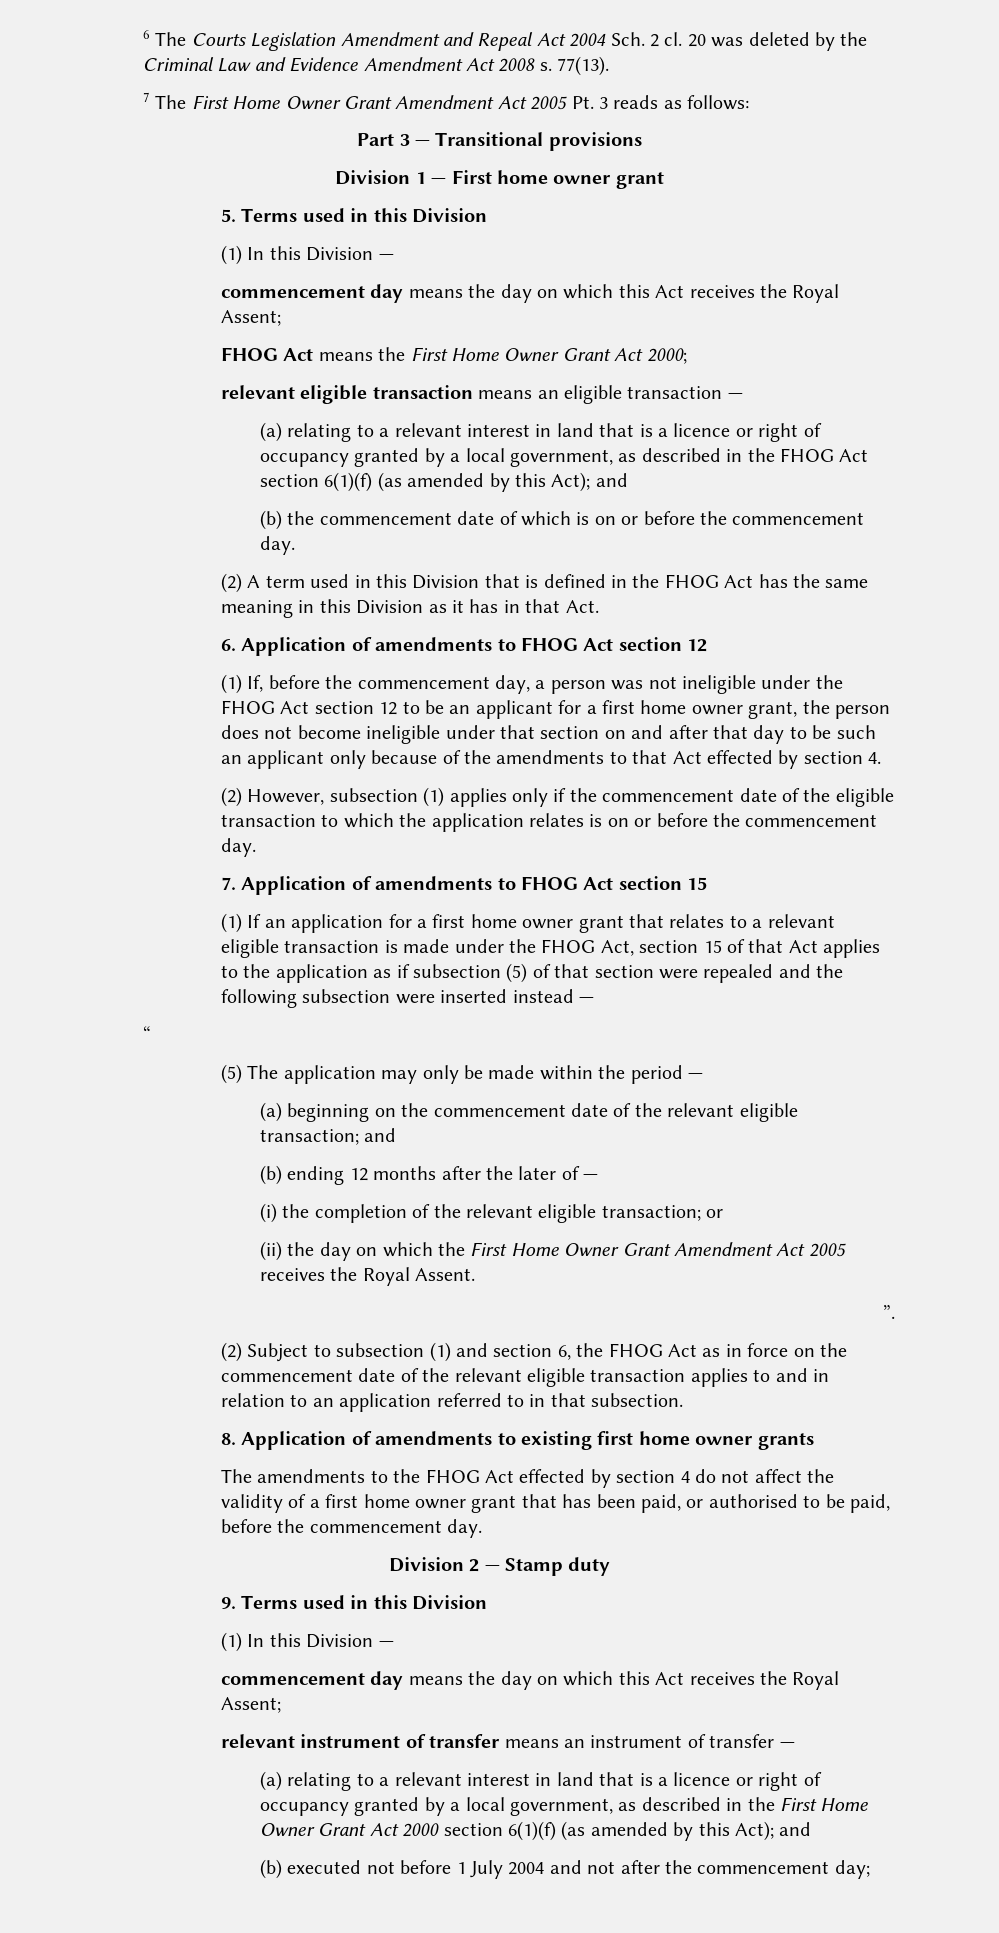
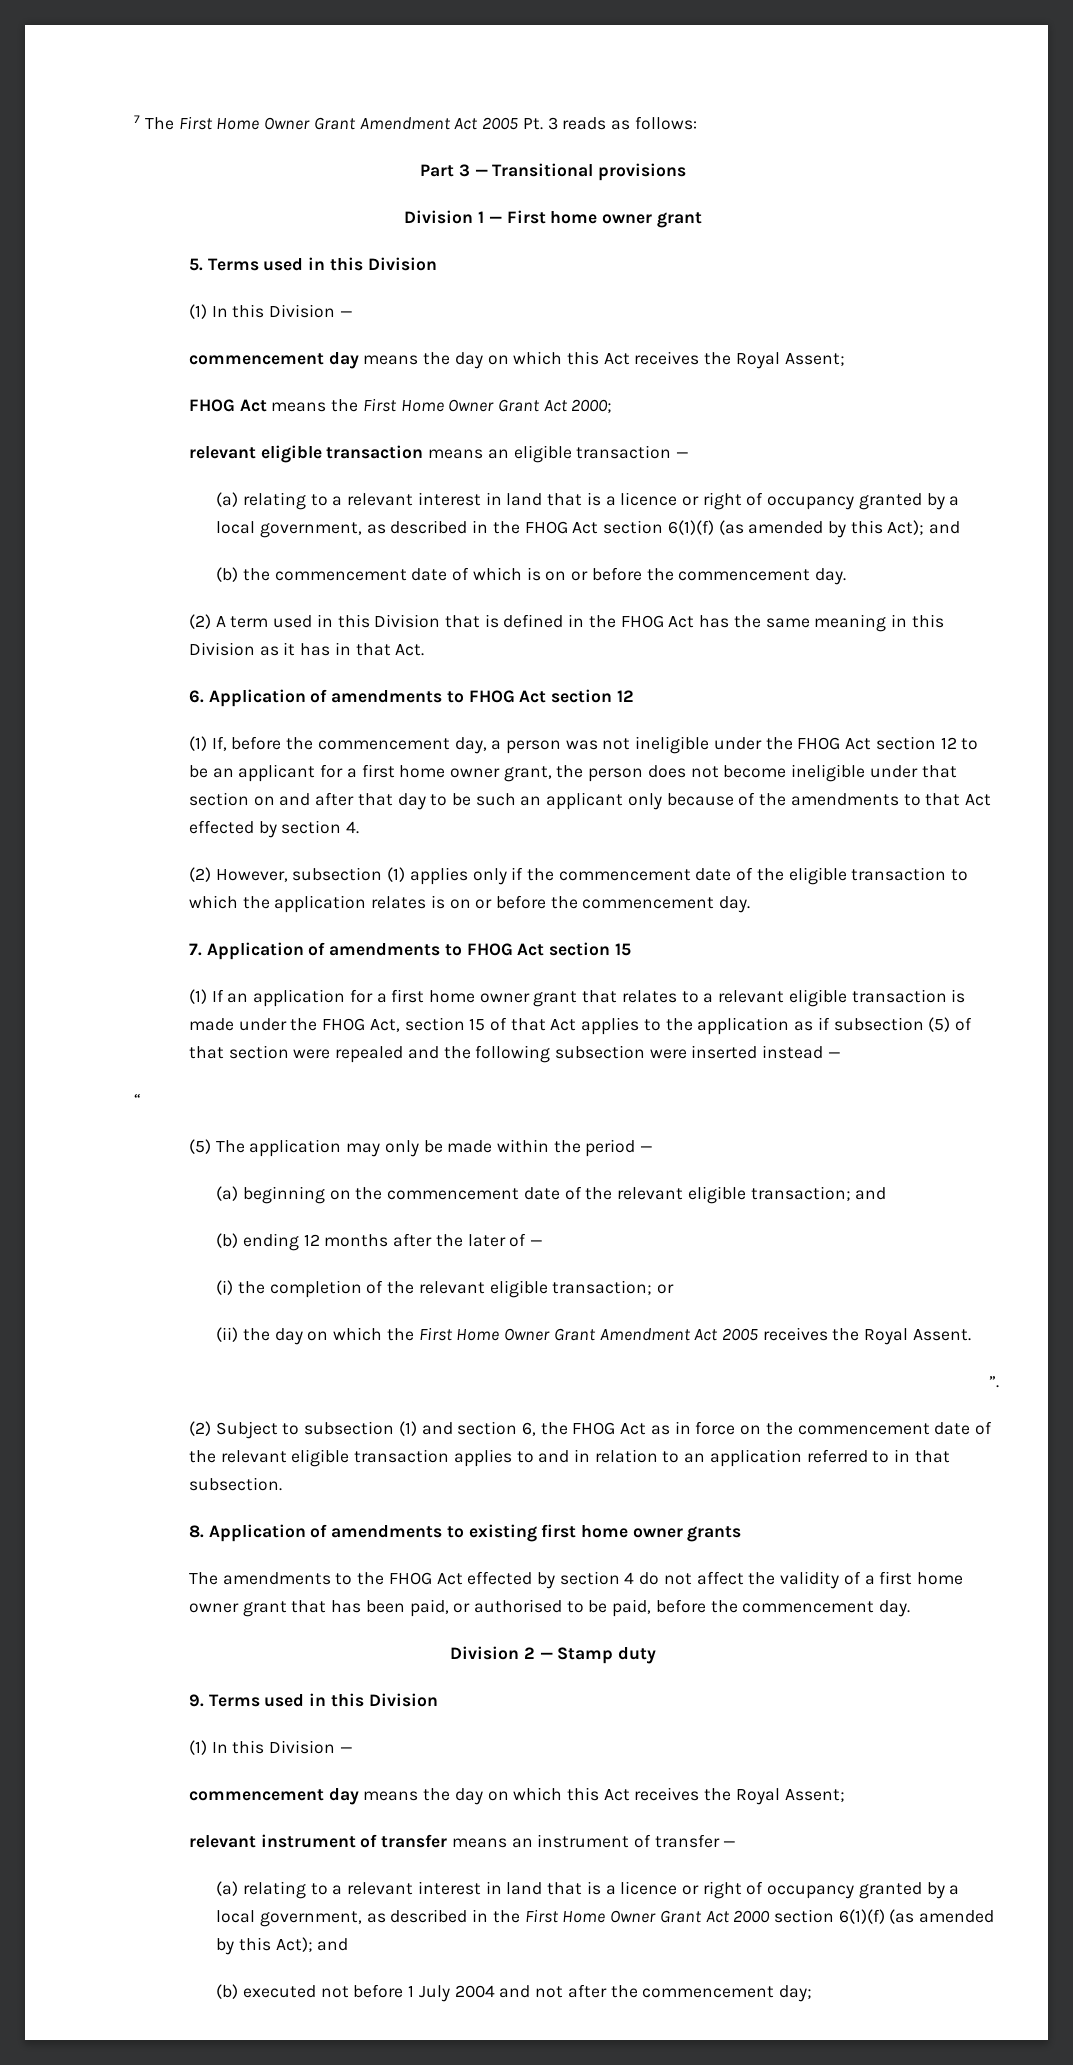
[142,30,868,51] [142,56,610,76] 6 The Courts Legislation Amendment and Repeal Act 2004 Sch. 2 cl. 20 was deleted by the Criminal Law and Evidence Amendment Act 2008 s. 77(13). // -> (134, 119) none

